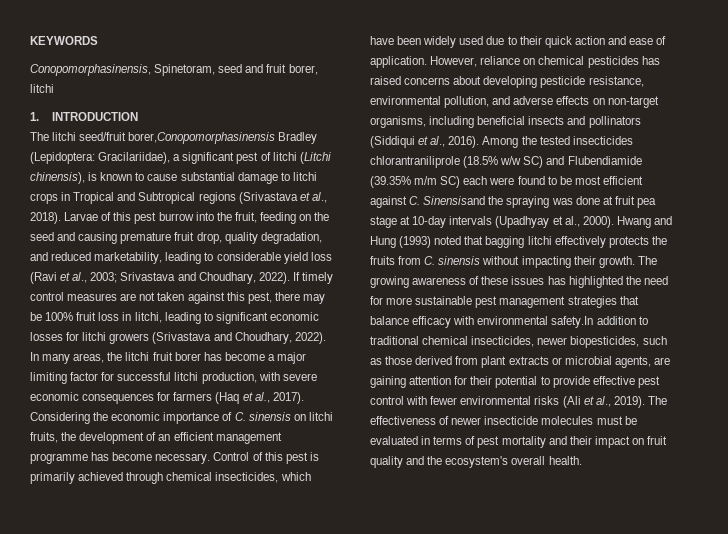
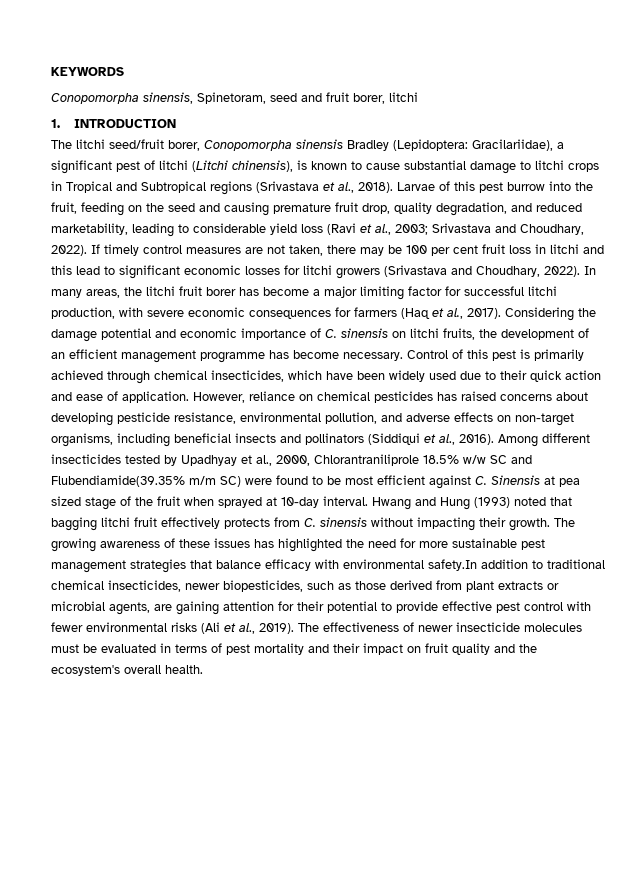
[30,64,151,76] Conopomorphasinensis, -> [51,92,193,104] Conopomorpha sinensis,
[128,132,276,144] borer,Conopomorphasinensis -> [168,139,343,151] borer, Conopomorpha sinensis
[157,292,325,304] [30,312,201,324] taken against this pest, there may be 100% fruit loss in litchi, leading -> [289,244,604,256] [51,265,100,275] taken, there may be 100 per cent fruit loss in litchi and this lead
(109, 416) none -> [51,328,176,342] damage potential and
[521,136,633,145] [370,156,642,168] [370,176,411,188] the tested insecticides chlorantraniliprole (18.5% w/w SC) and Flubendiamide (39.35% -> [542,433,590,443] [51,454,532,466] [51,475,185,487] different insecticides tested by Upadhyay et al., 2000, Chlorantraniliprole 18.5% w/w SC and Flubendiamide(39.35%
[463,176,488,185] each -> (241, 481) none
[423,196,656,208] [370,216,614,228] Sinensisand the spraying was done at fruit pea stage at 10-day intervals (Upadhyay et al., 2000). -> [491,475,580,487] [51,496,368,510] Sinensis at pea sized stage of the fruit when sprayed at 10-day interval.
(552, 240) none -> [134,517,157,527] fruit
[651,236,667,245] [370,256,395,265] the fruits -> (270, 523) none

